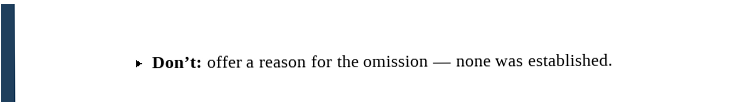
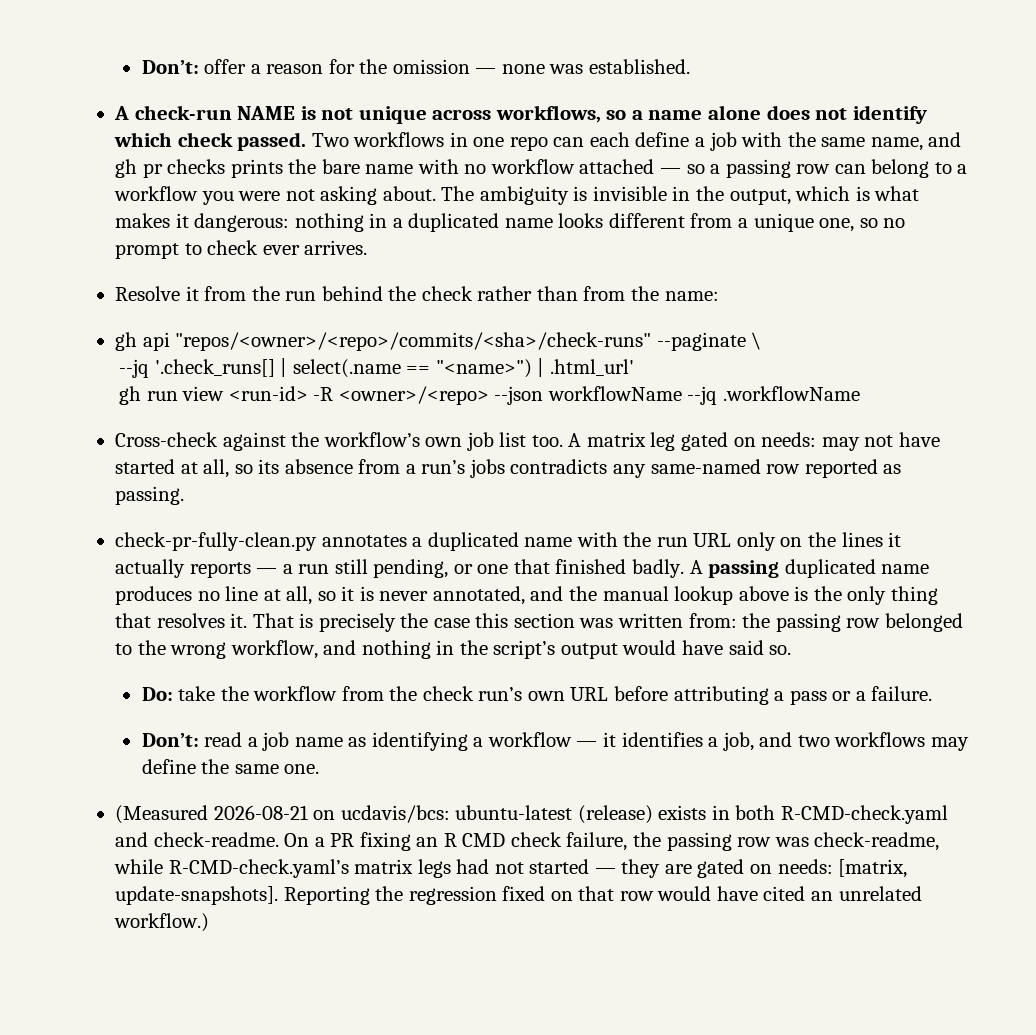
(614, 60) none -> [114,105,927,124] [114,132,962,151] [115,159,968,178] [114,186,920,205] [115,213,906,232] [115,240,368,259] [115,286,719,301] [115,332,762,351] [119,358,634,378] [119,386,860,405] [115,432,940,451] [115,459,902,478] [115,486,185,505] [115,532,902,551] [115,559,930,578] [115,586,938,605] [115,613,963,632] [115,640,792,659] [141,686,933,705] [141,732,969,751] [141,759,320,774] [115,805,948,824] [115,832,940,851] [114,859,908,878] [115,886,922,905] [114,913,210,932] // A check-run NAME is not unique across workflows, so a name alone does not identify which check passed. Two workflows in one repo can each define a job with the same name, and gh pr checks prints the bare name with no workflow attached — so a passing row can belong to a workflow you were not asking about. The ambiguity is invisible in the output, which is what makes it dangerous: nothing in a duplicated name looks different from a unique one, so no prompt to check ever arrives. // Resolve it from the run behind the check rather than from the name: // gh api "repos/<owner>/<repo>/commits/<sha>/check-runs" --paginate \ // --jq '.check_runs[] | select(.name == "<name>") | .html_url' // gh run view <run-id> -R <owner>/<repo> --json workflowName --jq .workflowName // Cross-check against the workflow’s own job list too. A matrix leg gated on needs: may not have started at all, so its absence from a run’s jobs contradicts any same-named row reported as passing. // check-pr-fully-clean.py annotates a duplicated name with the run URL only on the lines it actually reports — a run still pending, or one that finished badly. A passing duplicated name produces no line at all, so it is never annotated, and the manual lookup above is the only thing that resolves it. That is precisely the case this section was written from: the passing row belonged to the wrong workflow, and nothing in the script’s output would have said so. // Do: take the workflow from the check run’s own URL before attributing a pass or a failure. // Don’t: read a job name as identifying a workflow — it identifies a job, and two workflows may define the same one. // (Measured 2026-08-21 on ucdavis/bcs: ubuntu-latest (release) exists in both R-CMD-check.yaml and check-readme. On a PR fixing an R CMD check failure, the passing row was check-readme, while R-CMD-check.yaml’s matrix legs had not started — they are gated on needs: [matrix, update-snapshots]. Reporting the regression fixed on that row would have cited an unrelated workflow.)

